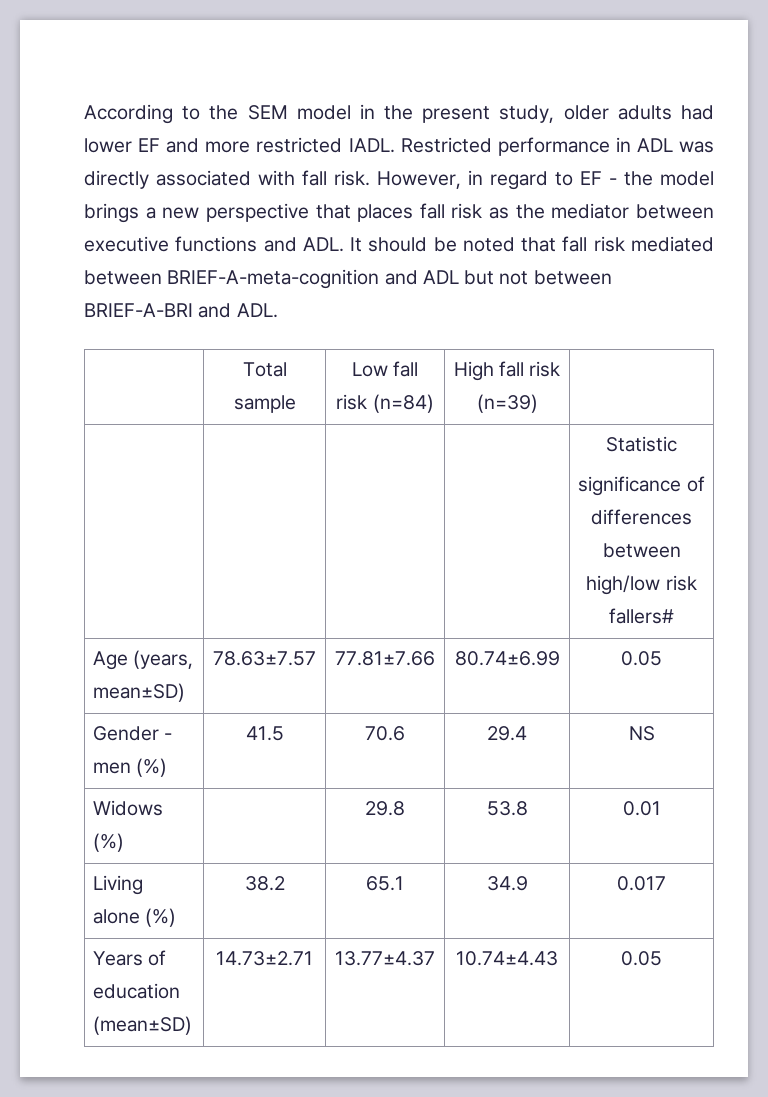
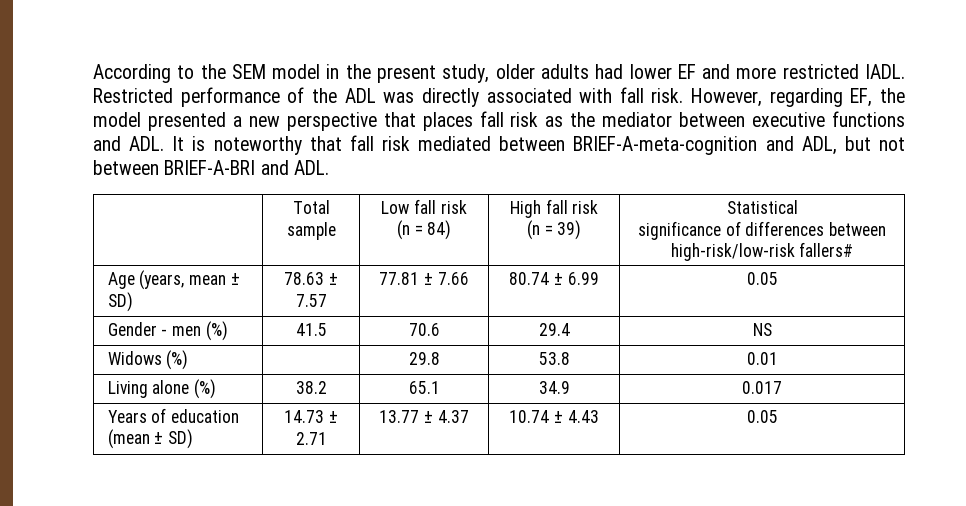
[615,137,631,152] in -> [287,87,337,103] of the
[468,170,617,190] in regard to EF - -> [769,88,873,107] regarding EF,
[84,203,139,223] brings -> [147,112,226,131] presented
[368,237,515,252] should be noted -> [192,136,302,155] is noteworthy
[422,270,459,284] ADL -> [801,136,837,155] ADL,
[372,394,434,413] (n=84) -> [396,220,452,240] (n = 84)
[476,394,538,413] [606,436,677,452] (n=39) | // | | | | Statistic -> [526,220,582,240] [726,200,798,214] (n = 39) | Statistical
[586,575,697,595] high/low risk -> [670,243,795,261] high-risk/low-risk
[93,683,186,702] [213,651,316,666] [335,651,435,666] [454,651,560,666] mean±SD) | 78.63±7.57 | 77.81±7.66 | 80.74±6.99 -> [189,273,240,285] [107,292,133,312] [284,272,338,285] [295,294,327,307] [379,272,469,285] [509,272,599,285] mean ± SD) | 78.63 ± 7.57 | 77.81 ± 7.66 | 80.74 ± 6.99
[93,1016,193,1035] [216,951,313,966] [335,951,435,966] [456,951,558,966] (mean±SD) | 14.73±2.71 | 13.77±4.37 | 10.74±4.43 -> [107,429,194,449] [284,410,338,423] [295,432,327,445] [379,410,469,423] [509,410,599,423] (mean ± SD) | 14.73 ± 2.71 | 13.77 ± 4.37 | 10.74 ± 4.43

